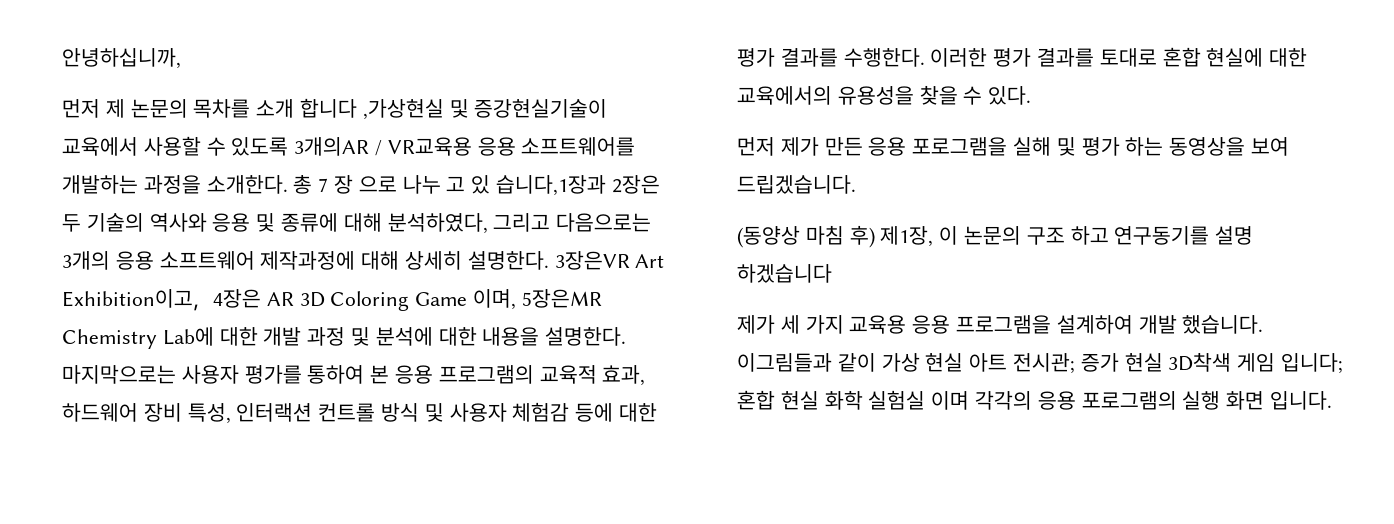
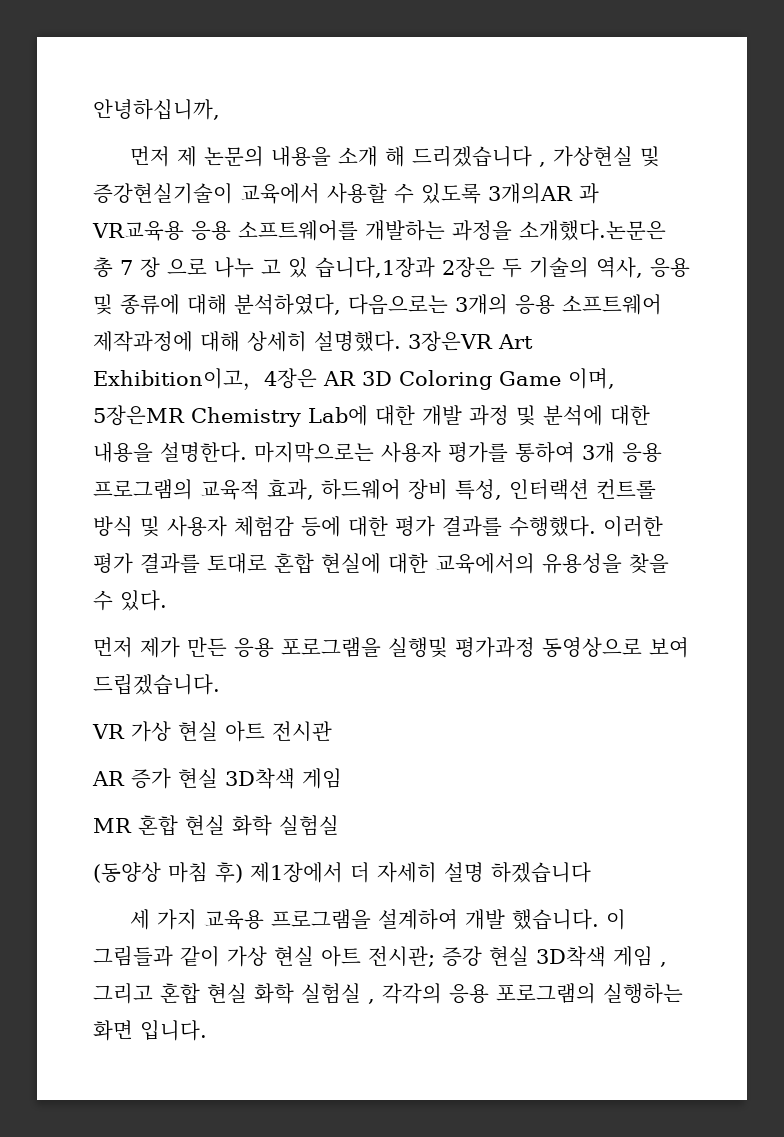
[193,98,444,120] 목차를 소개 합니다 ,가상현실 -> [270,146,633,167] 내용을 소개 해 드리겠습니다 , 가상현실
[375,140,383,156] / -> [579,183,599,204] 과
[206,175,288,194] 소개한다. -> [519,220,666,241] 소개했다.논문은
[149,213,207,232] 역사와 -> [596,257,643,278] 역사,
[493,213,551,232] 그리고 -> (341, 304) none
[467,251,549,270] 설명한다. -> [314,331,401,352] 설명했다.
[370,365,390,384] 본 -> [582,442,615,463] 3개
[843,48,925,67] 수행한다. -> [509,516,596,537] 수행했다.
[1013,137,1290,156] [737,175,856,194] [737,225,1210,248] 실해 및 평가 하는 동영상을 보여 드립겠습니다. // (동양상 마침 후) 제1장, 이 논문의 구조 하고 연구동기를 -> [388,637,689,658] [93,674,220,695] [92,721,332,742] [92,768,342,789] [93,815,339,836] [93,862,437,883] 실행및 평가과정 동영상으로 보여 드립겠습니다. // VR 가상 현실 아트 전시관 // AR 증가 현실 3D착색 게임 // MR 혼합 현실 화학 실험실 // (동양상 마침 후) 제1장에서 더 자세히
[737,315,775,334] 제가 -> (591, 872) none
[912,315,951,334] 응용 -> (264, 920) none
[737,353,832,372] 이그림들과 -> [605,909,626,930] [93,946,173,967] 이 그림들과
[1080,352,1344,374] [737,390,970,410] 증가 현실 3D착색 게임 입니다; 혼합 현실 화학 실험실 이며 -> [442,946,667,967] [93,983,375,1004] 증강 현실 3D착색 게임 , 그리고 혼합 현실 화학 실험실 ,
[1182,391,1221,410] 실행 -> [603,983,683,1004] 실행하는

